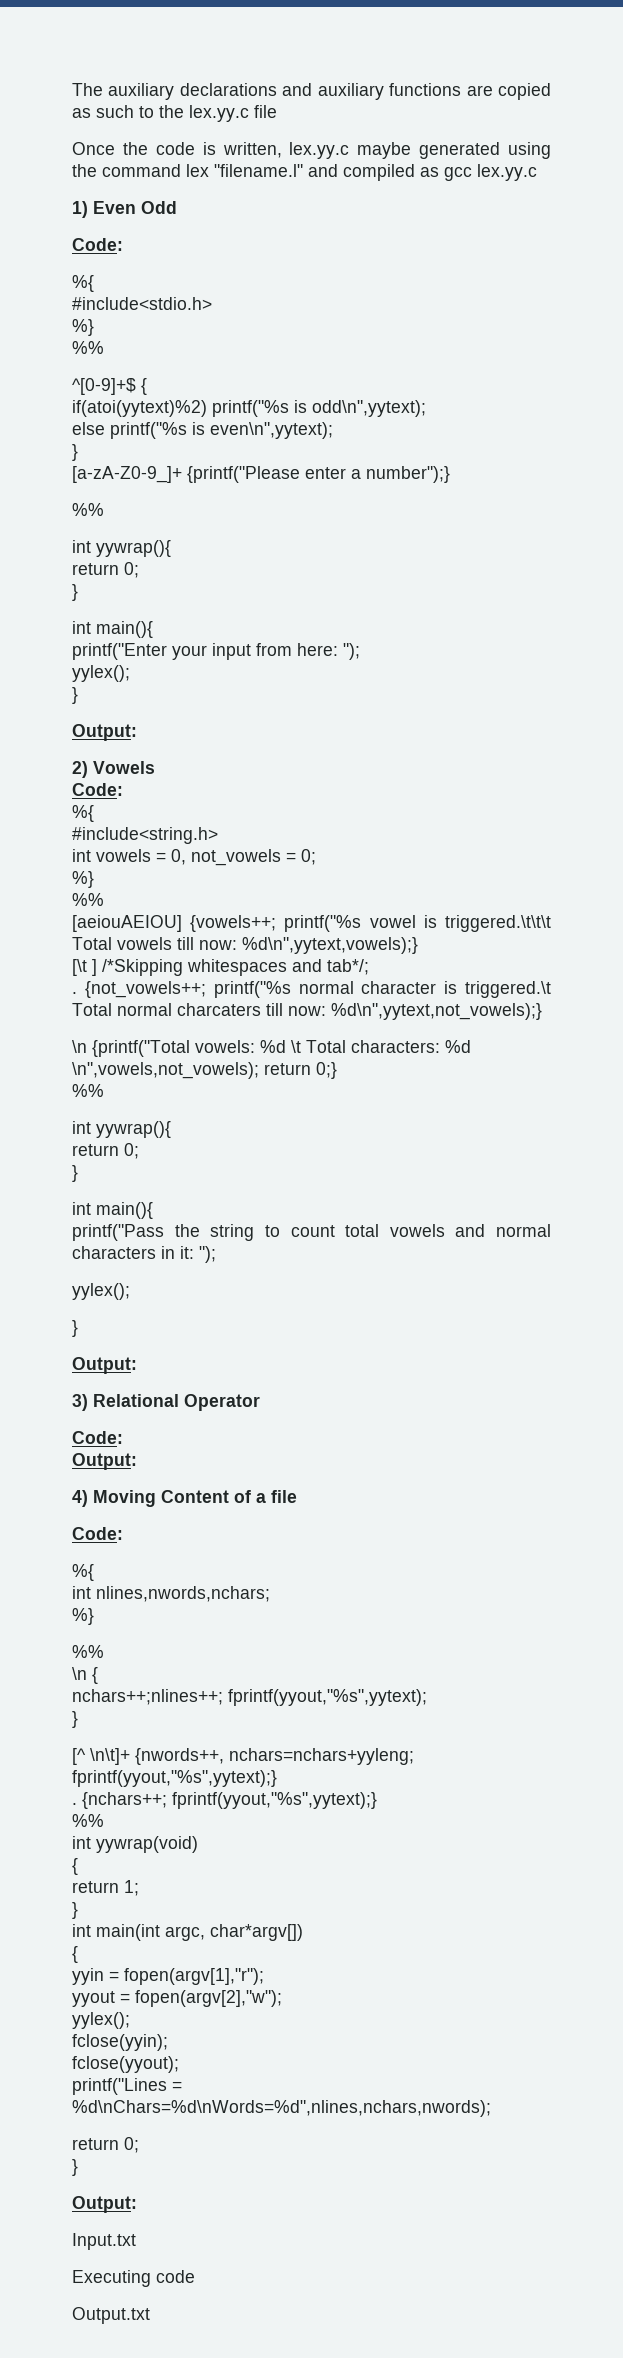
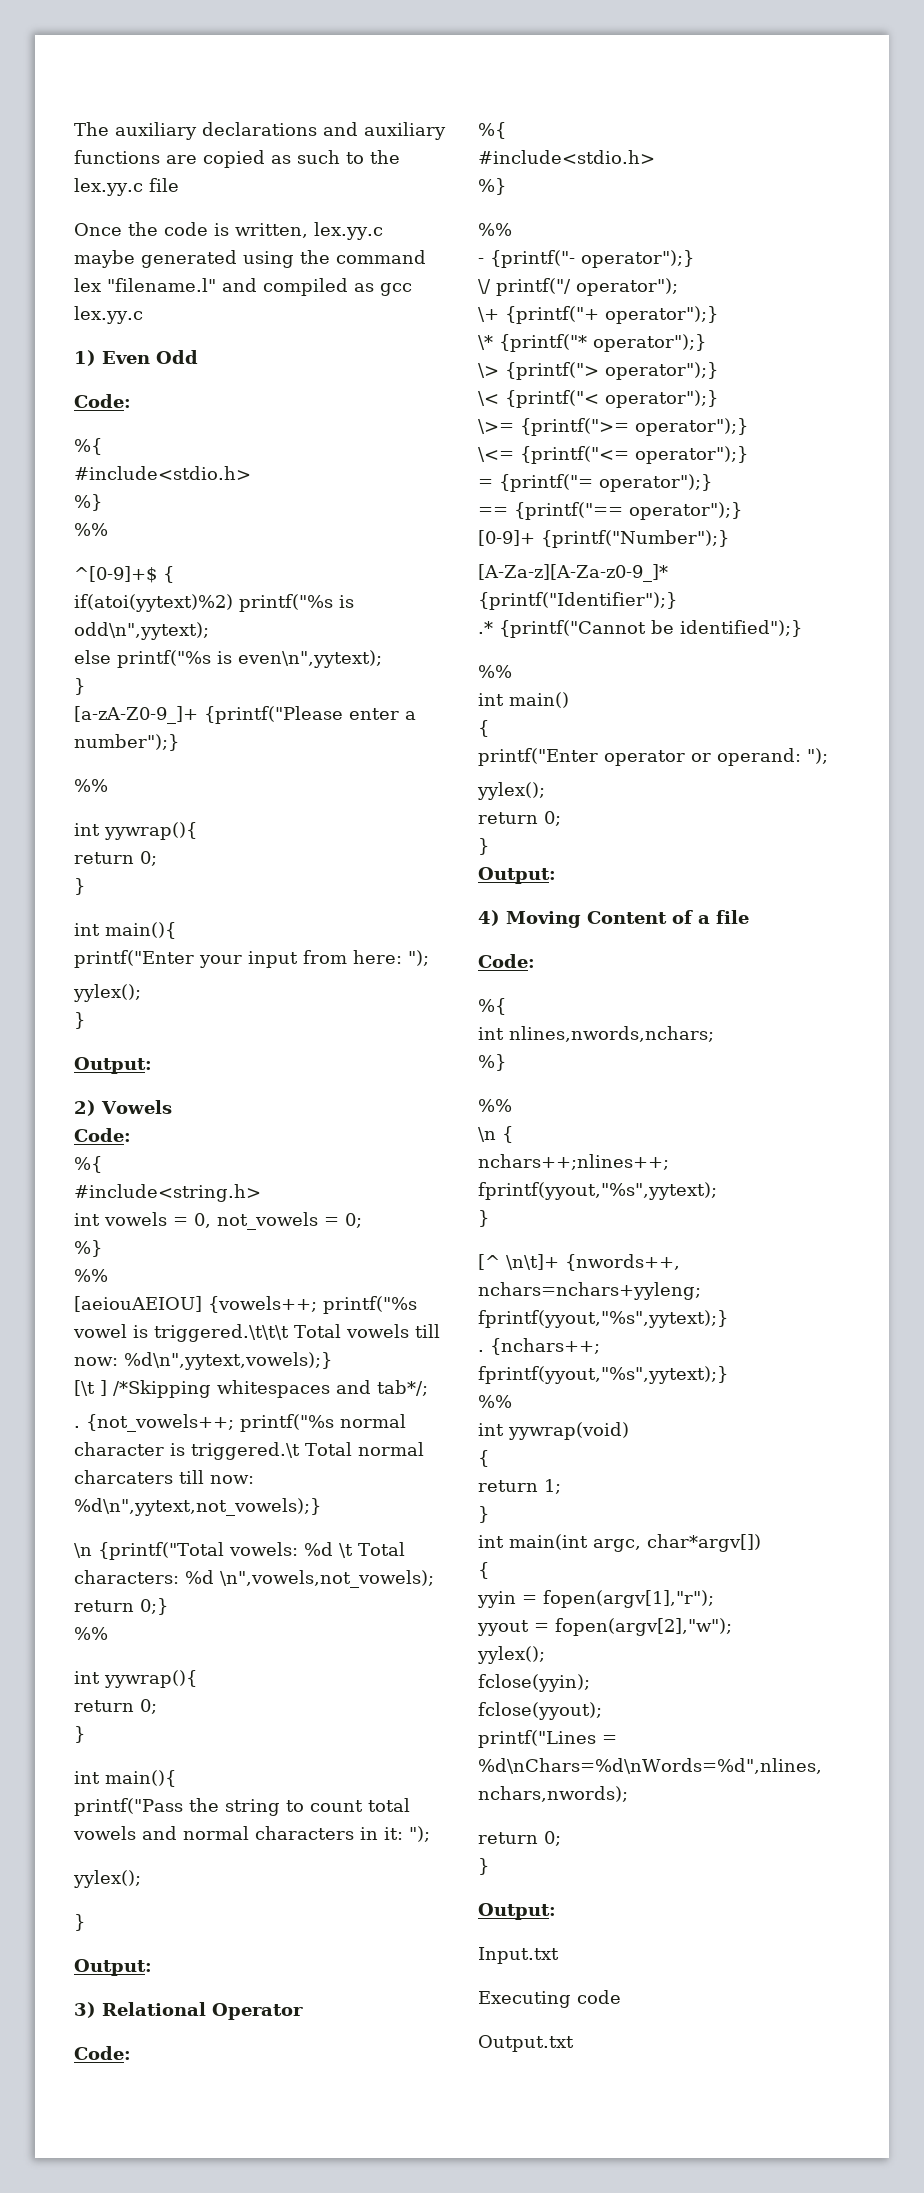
(123, 1437) none -> [478,122,506,139] [478,150,655,164] [478,178,506,195] [478,223,512,236] [478,250,694,268] [478,278,678,296] [478,306,718,324] [478,334,706,352] [478,362,718,380] [478,390,718,408] [478,418,748,436] [478,446,748,464] [478,474,712,492] [478,502,742,520] [478,530,729,548] [478,564,668,582] [478,592,677,610] [478,620,802,638] [478,665,512,678] [478,692,569,708] [478,720,489,737] [478,748,828,766] [477,782,545,800] [478,811,561,826] [478,838,489,855] // %{ // #include<stdio.h> // %} // %% // - {printf("- operator");} // \/ printf("/ operator"); // \+ {printf("+ operator");} // \* {printf("* operator");} // \> {printf("> operator");} // \< {printf("< operator");} // \>= {printf(">= operator");} // \<= {printf("<= operator");} // = {printf("= operator");} // == {printf("== operator");} // [0-9]+ {printf("Number");} // [A-Za-z][A-Za-z0-9_]* {printf("Identifier");} // .* {printf("Cannot be identified");} // %% // int main() // { // printf("Enter operator or operand: "); // yylex(); // return 0; // }

